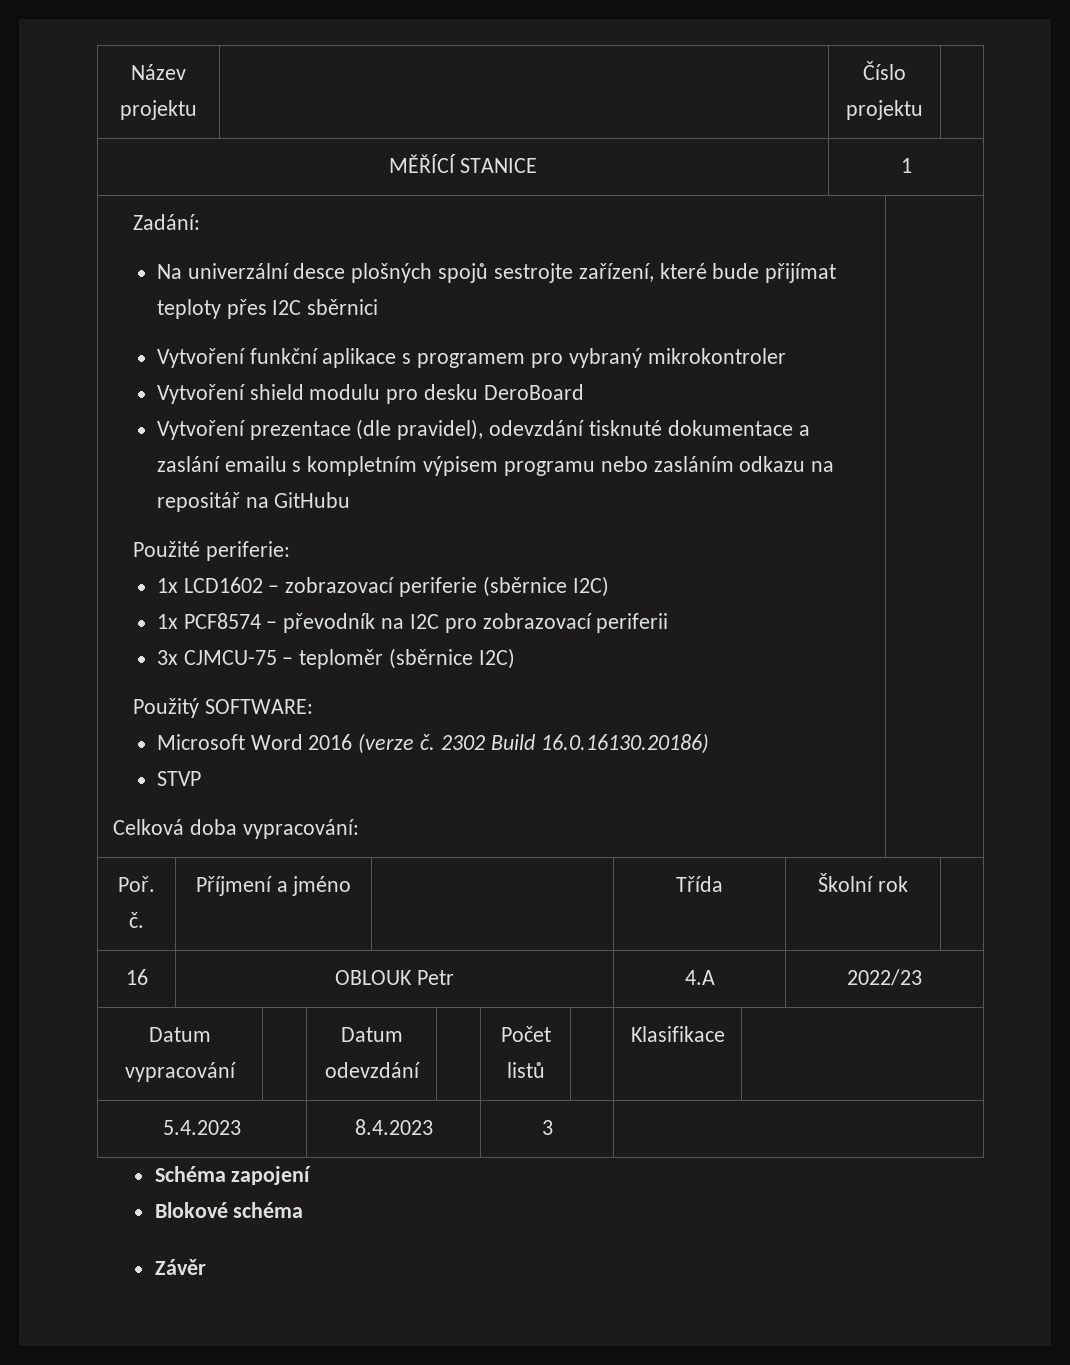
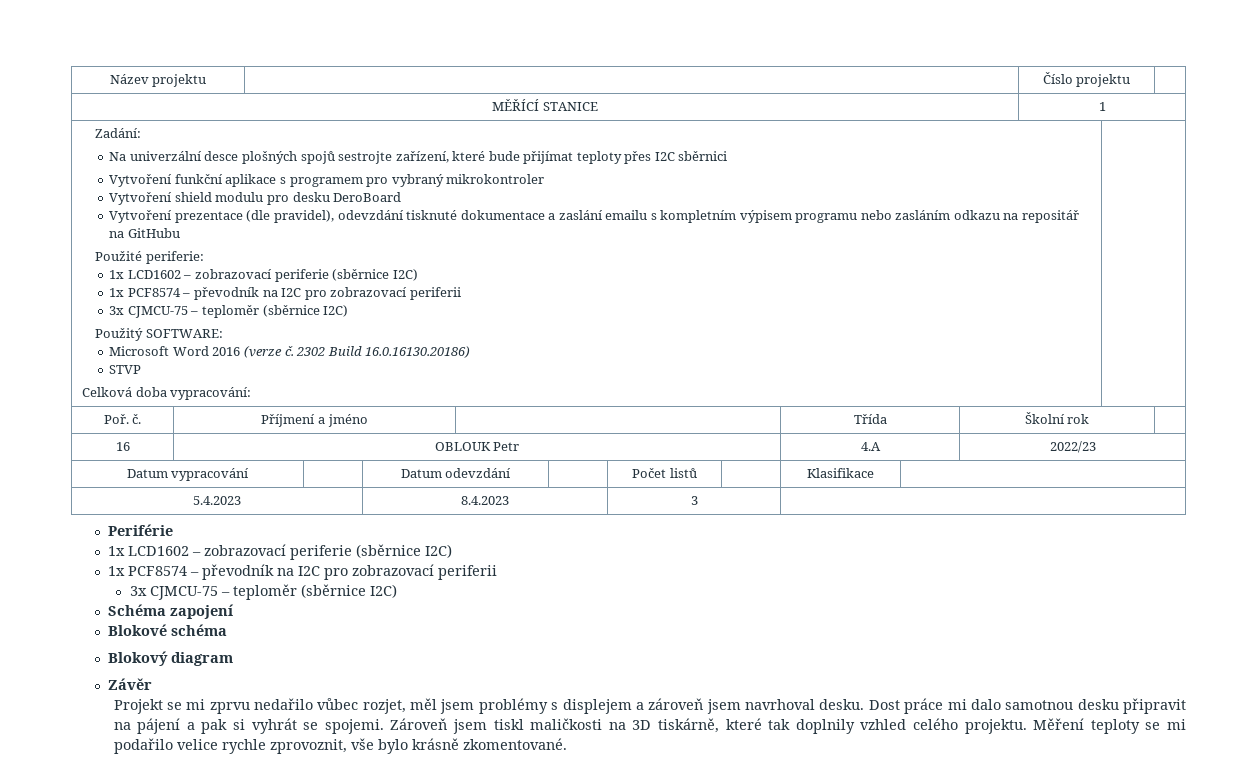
(553, 1127) none -> [108,524,174,536] [108,544,453,560] [108,564,498,580] [129,584,397,600] // Periférie // 1x LCD1602 – zobrazovací periferie (sběrnice I2C) // 1x PCF8574 – převodník na I2C pro zobrazovací periferii // 3x CJMCU-75 – teploměr (sběrnice I2C)
(304, 1210) none -> [108,651,234,666] // Blokový diagram
(206, 1267) none -> [113,698,1186,714] [113,718,1187,734] [113,738,567,754] // Projekt se mi zprvu nedařilo vůbec rozjet, měl jsem problémy s displejem a zároveň jsem navrhoval desku. Dost práce mi dalo samotnou desku připravit na pájení a pak si vyhrát se spojemi. Zároveň jsem tiskl maličkosti na 3D tiskárně, které tak doplnily vzhled celého projektu. Měření teploty se mi podařilo velice rychle zprovoznit, vše bylo krásně zkomentované.

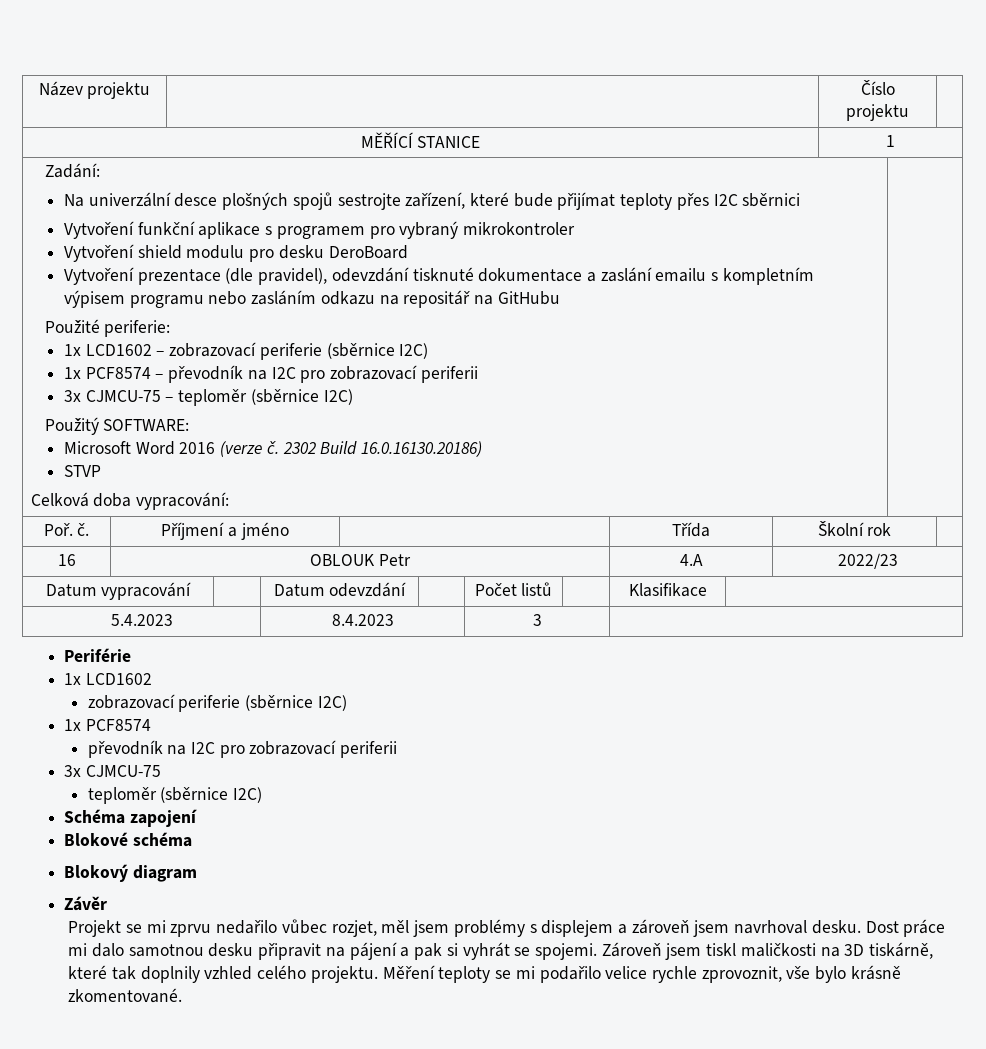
[192,544,453,560] [108,564,498,580] [129,586,230,600] – zobrazovací periferie (sběrnice I2C) // 1x PCF8574 – převodník na I2C pro zobrazovací periferii // 3x CJMCU-75 – -> [87,694,347,712] [64,719,152,731] [87,740,398,758] [64,765,162,777] // zobrazovací periferie (sběrnice I2C) // 1x PCF8574 // převodník na I2C pro zobrazovací periferii // 3x CJMCU-75 //

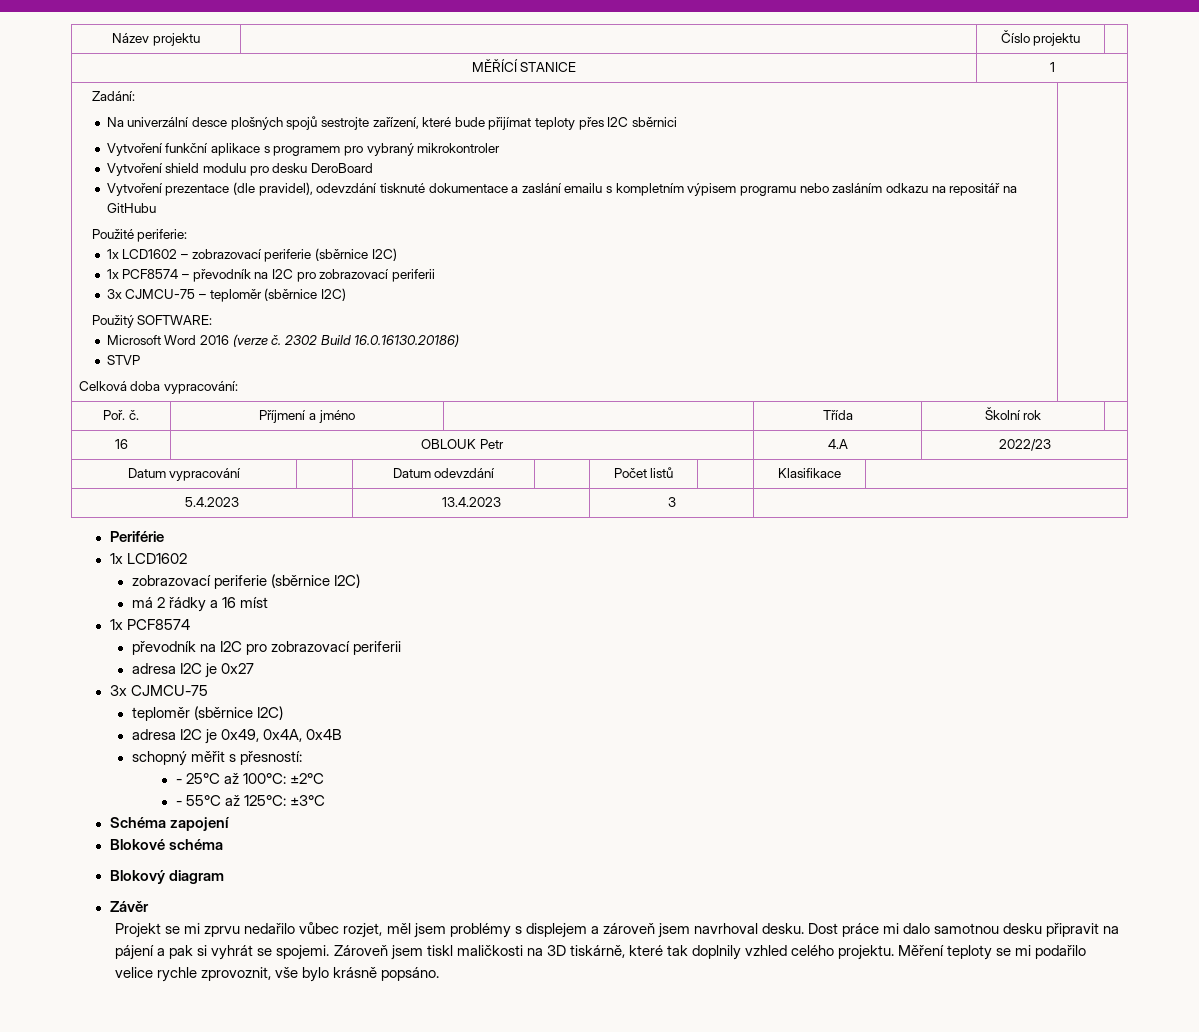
[331,614,394,626] 8.4.2023 -> [441,497,501,507] 13.4.2023
(347, 703) none -> [131,597,268,612] // má 2 řádky a 16 míst
(398, 749) none -> [131,663,254,678] // adresa I2C je 0x27
(262, 795) none -> [131,729,342,744] [131,751,302,766] [175,773,325,784] [175,795,326,806] // adresa I2C je 0x49, 0x4A, 0x4B // schopný měřit s přesností: // - 25°C až 100°C: ±2°C // - 55°C až 125°C: ±3°C
[68,988,183,1003] zkomentované. -> [381,967,440,981] popsáno.

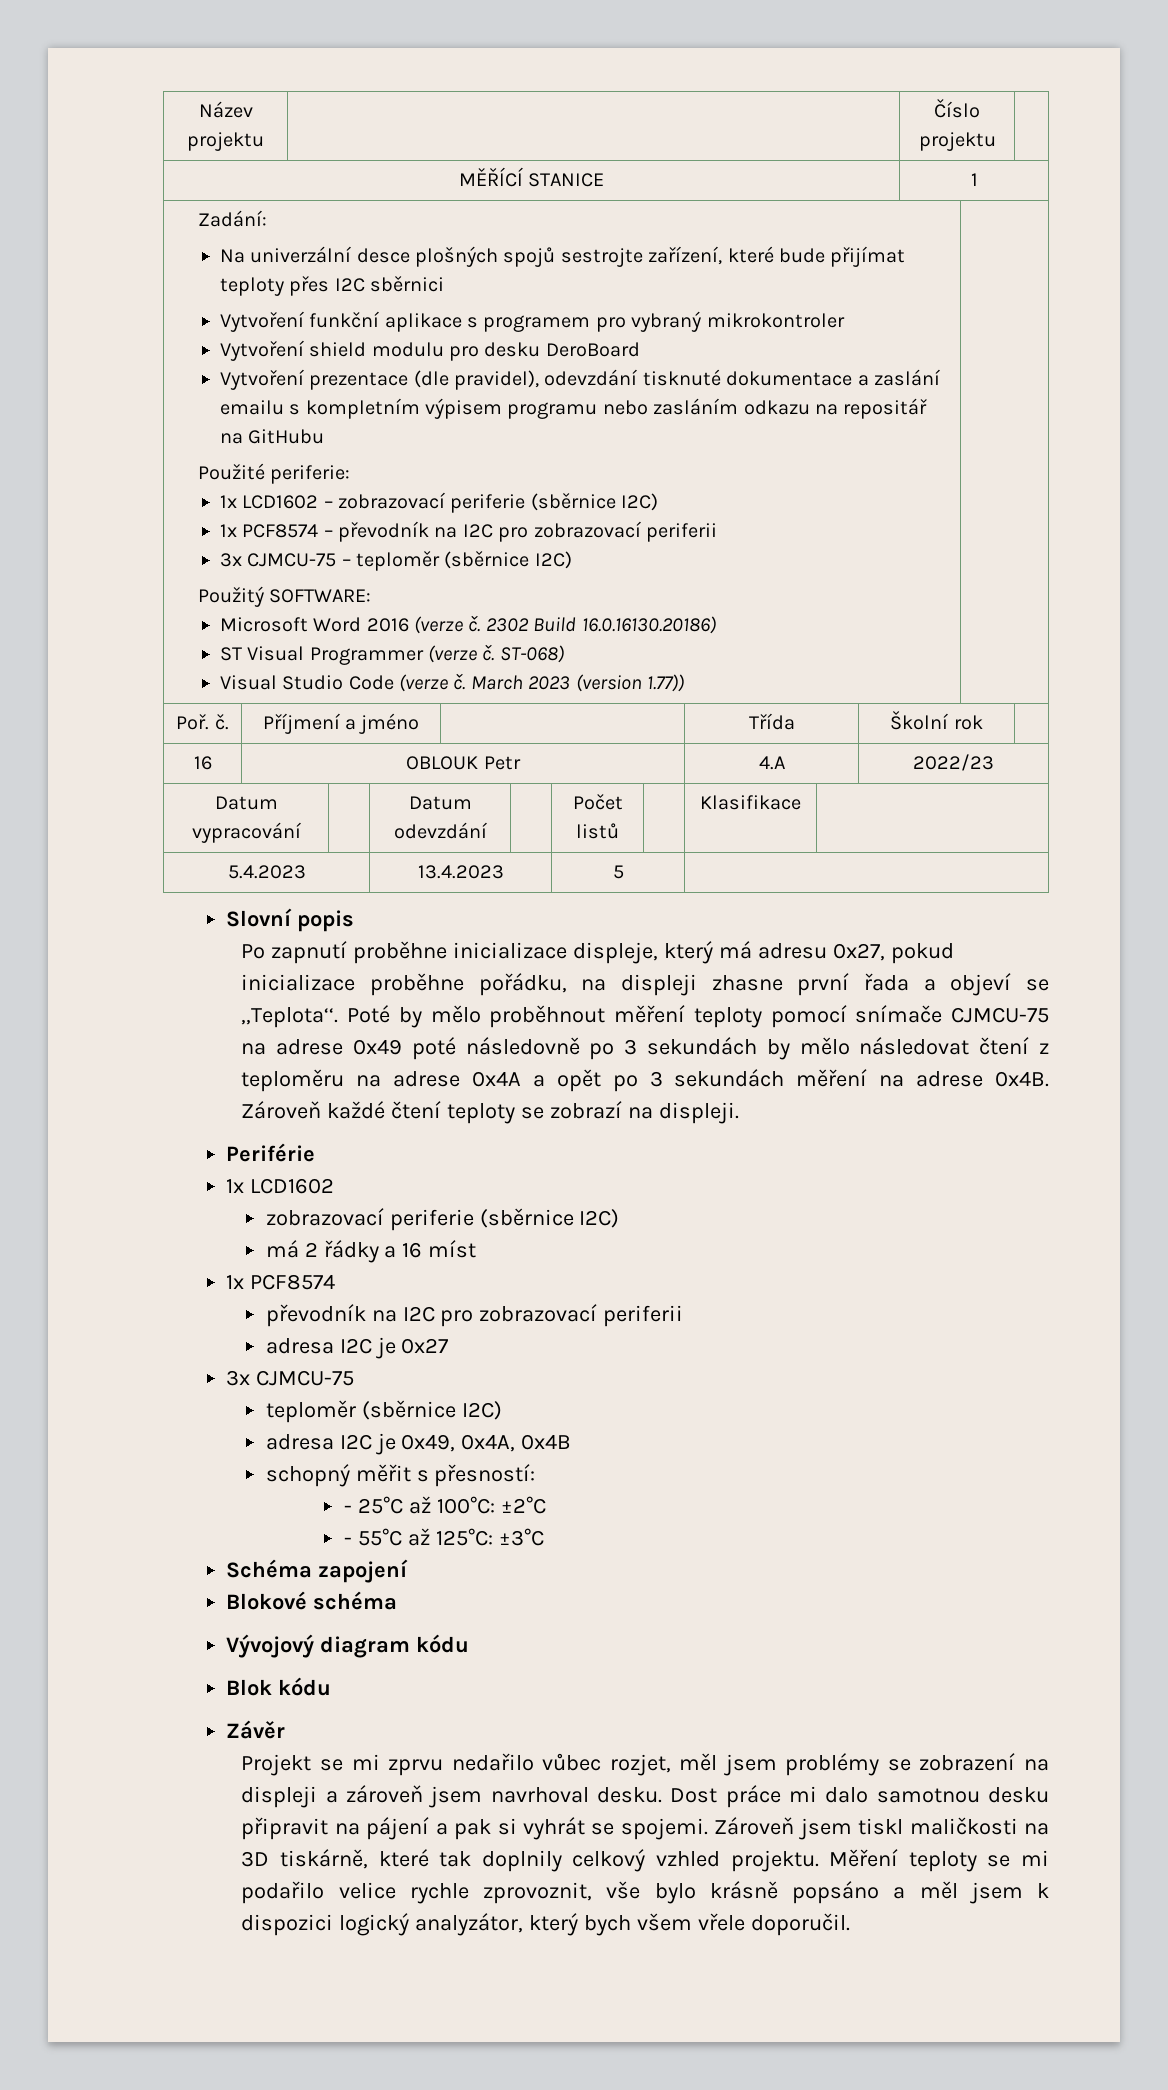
[106,355,140,365] [78,381,238,394] STVP // Celková doba vypracování: -> [219,644,564,665] [219,673,685,692] ST Visual Programmer (verze č. ST-068) // Visual Studio Code (verze č. March 2023 (version 1.77))
[667,497,676,507] 3 | -> [612,865,624,879] [226,908,355,932] [241,941,954,964] [241,973,1049,996] [241,1005,1049,1028] [241,1037,1049,1060] [241,1069,1050,1092] [241,1101,739,1124] 5 | // Slovní popis // Po zapnutí proběhne inicializace displeje, který má adresu 0x27, pokud inicializace proběhne pořádku, na displeji zhasne první řada a objeví se ,,Teplota‘‘. Poté by mělo proběhnout měření teploty pomocí snímače CJMCU-75 na adrese 0x49 poté následovně po 3 sekundách by mělo následovat čtení z teploměru na adrese 0x4A a opět po 3 sekundách měření na adrese 0x4B. Zároveň každé čtení teploty se zobrazí na displeji.
[109,870,165,884] Blokový -> [226,1634,315,1658] Vývojový
(224, 877) none -> [416,1634,470,1653] [226,1677,332,1696] kódu // Blok kódu
[514,923,587,938] s displejem -> [887,1753,1049,1771] [241,1786,318,1808] se zobrazení na displeji
[745,945,835,956] vzhled celého -> [572,1849,721,1872] celkový vzhled
[381,967,440,981] popsáno. -> [792,1881,1049,1904] [241,1913,850,1936] popsáno a měl jsem k dispozici logický analyzátor, který bych všem vřele doporučil.

